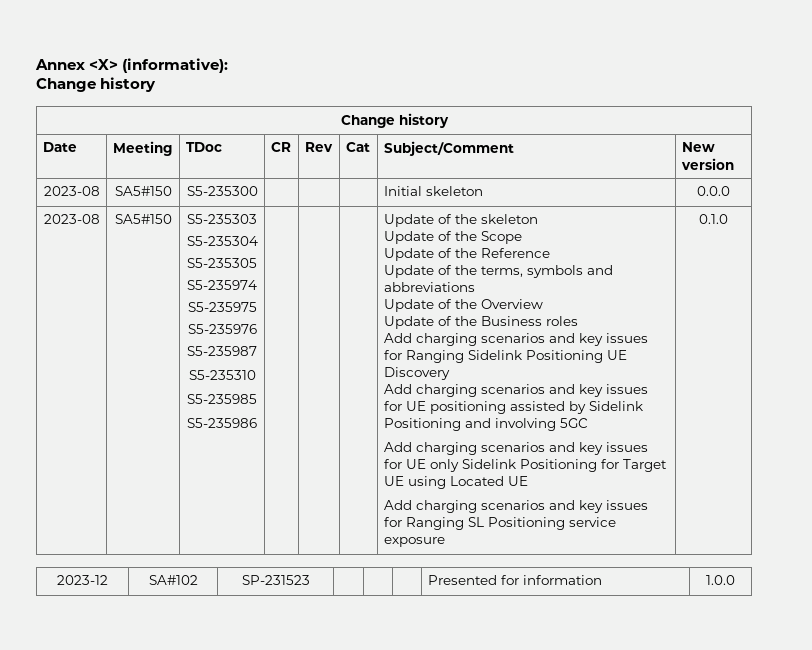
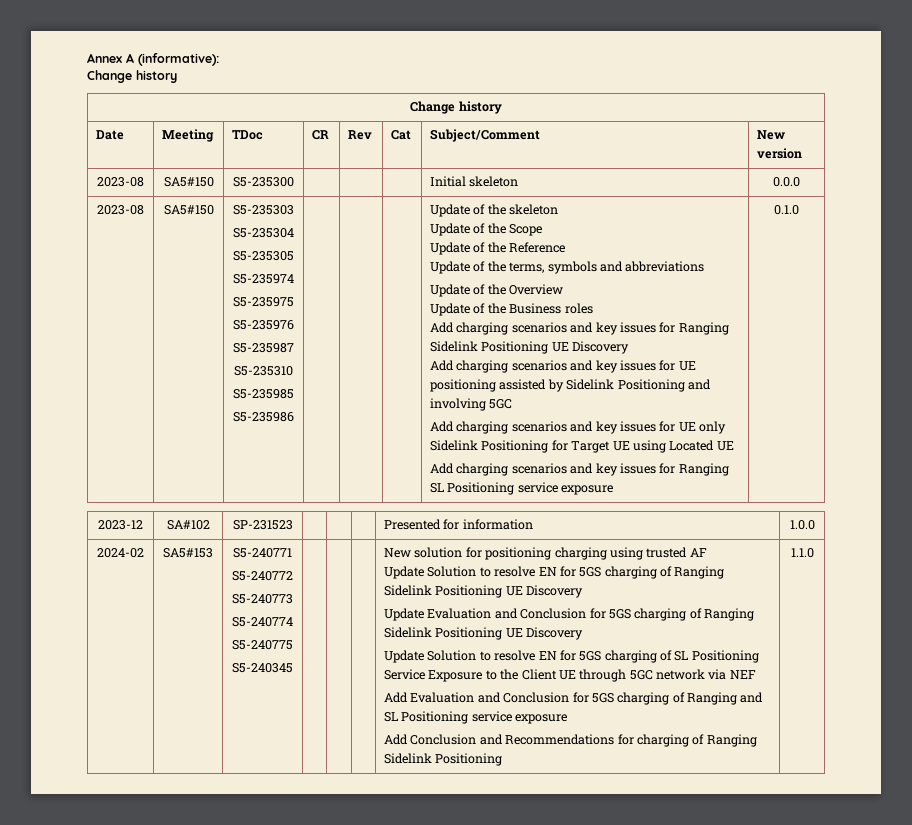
[89,59,119,70] <X> -> [126,53,134,63] A
(735, 580) none -> [97,548,144,558] [163,548,213,558] [233,548,292,558] [232,571,293,581] [232,594,293,604] [232,617,293,627] [232,640,293,650] [232,663,293,673] [384,547,707,560] [384,566,725,579] [384,585,584,598] [384,608,755,621] [384,627,584,640] [384,650,759,663] [384,669,756,682] [384,692,764,705] [384,711,568,724] [384,734,757,747] [384,753,503,766] [790,548,814,558] // 2024-02 | SA5#153 | S5-240771 // S5-240772 // S5-240773 // S5-240774 // S5-240775 // S5-240345 | | | | New solution for positioning charging using trusted AF // Update Solution to resolve EN for 5GS charging of Ranging Sidelink Positioning UE Discovery // Update Evaluation and Conclusion for 5GS charging of Ranging Sidelink Positioning UE Discovery // Update Solution to resolve EN for 5GS charging of SL Positioning Service Exposure to the Client UE through 5GC network via NEF // Add Evaluation and Conclusion for 5GS charging of Ranging and SL Positioning service exposure // Add Conclusion and Recommendations for charging of Ranging Sidelink Positioning | 1.1.0

